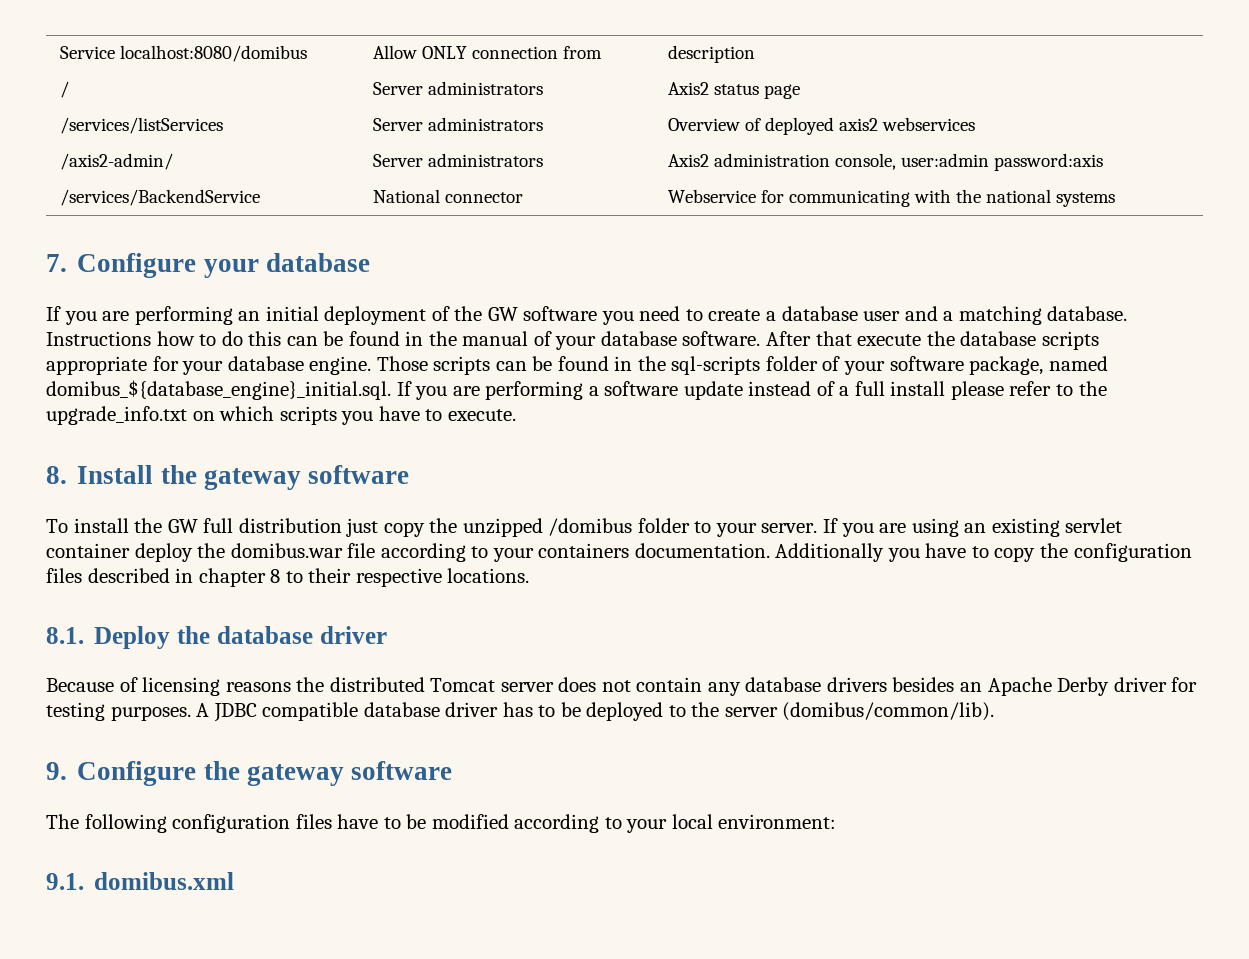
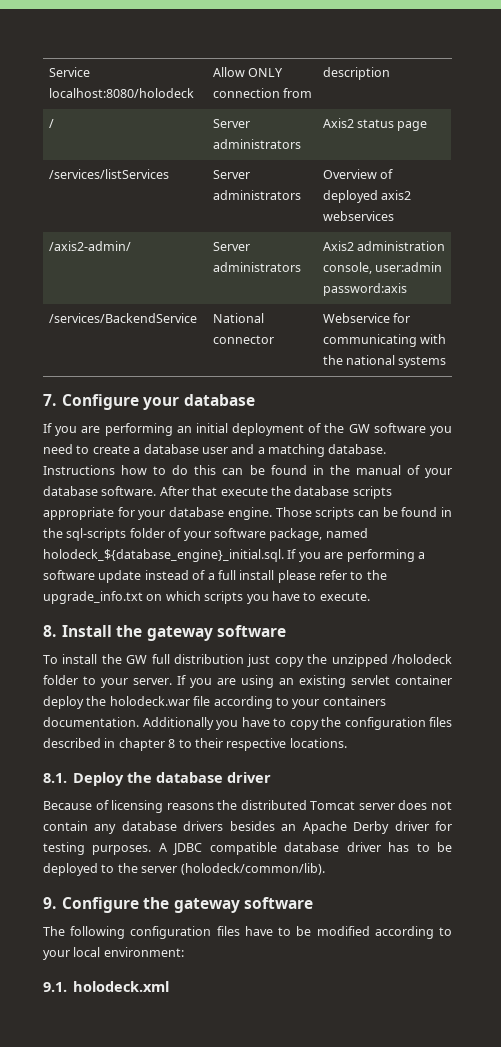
[119,45,307,62] localhost:8080/domibus -> [48,88,194,98] localhost:8080/holodeck
[46,380,391,400] domibus_${database_engine}_initial.sql. -> [43,549,284,562] holodeck_${database_engine}_initial.sql.
[548,518,633,536] /domibus -> [391,654,452,664] /holodeck
[230,543,343,558] domibus.war -> [109,696,190,706] holodeck.war
[782,702,995,721] (domibus/common/lib). -> [180,863,325,875] (holodeck/common/lib).
[94,872,235,890] domibus.xml -> [73,981,170,992] holodeck.xml

